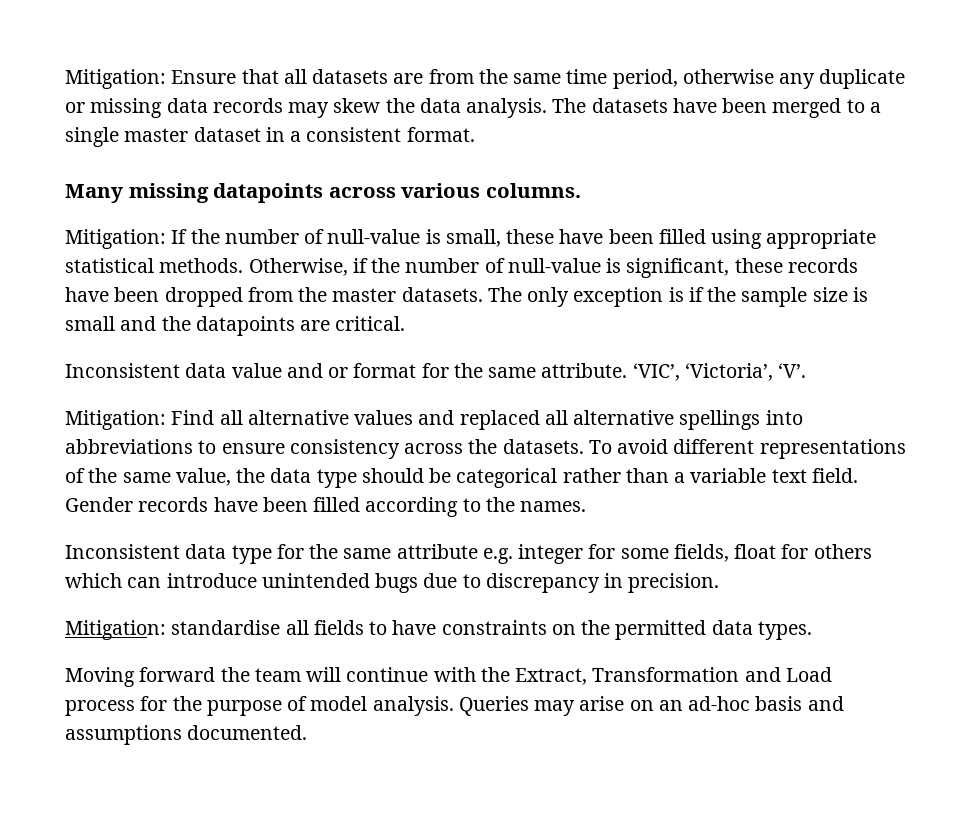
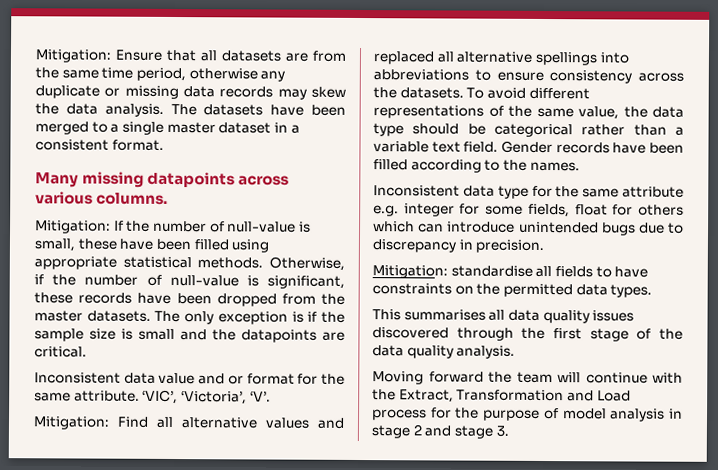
(812, 630) none -> [372,309,635,324] [372,327,683,342] [372,345,516,359] // This summarises all data quality issues discovered through the first stage of the data quality analysis.
[372,696,844,716] [65,725,308,745] analysis. Queries may arise on an ad-hoc basis and assumptions documented. -> [609,408,683,422] [371,424,509,439] analysis in stage 2 and stage 3.

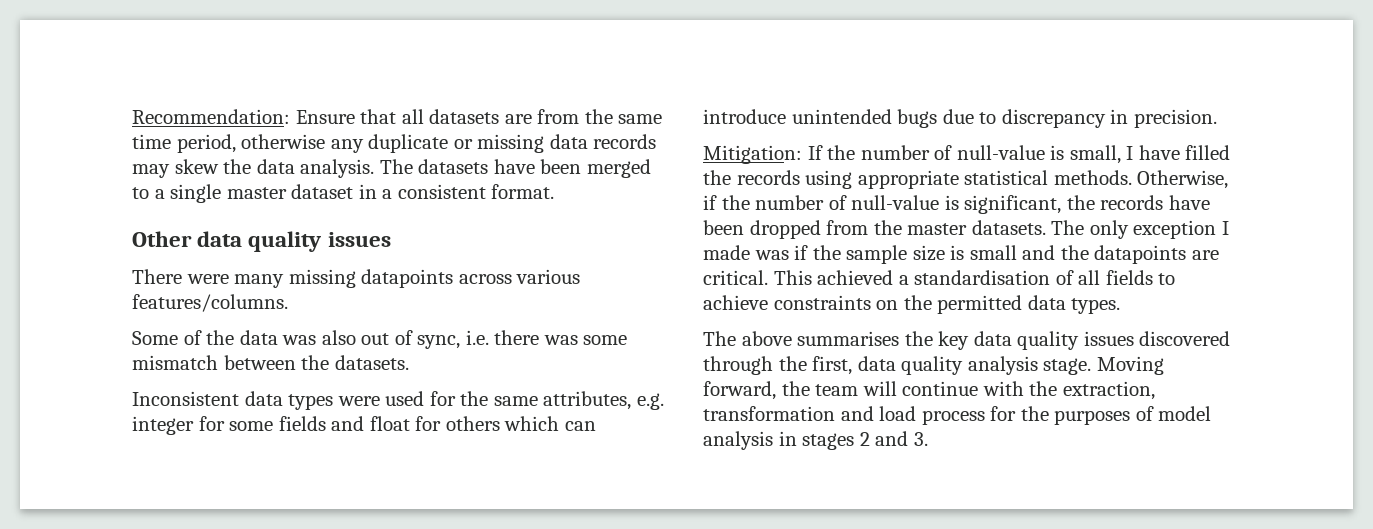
[35,49,111,63] Mitigation: -> [132,109,290,124] Recommendation:
[35,171,290,188] [35,191,169,205] [35,220,311,234] [34,238,270,253] [34,256,345,271] [34,274,345,289] [34,292,345,307] [34,310,346,325] [34,328,345,343] [34,346,87,358] [34,372,346,385] [34,389,271,405] [33,416,345,430] [373,51,629,66] [373,69,684,84] [373,87,590,100] [373,105,684,120] [373,123,684,138] [373,140,684,154] [373,159,580,173] [373,185,684,199] Many missing datapoints across various columns. // Mitigation: If the number of null-value is small, these have been filled using appropriate statistical methods. Otherwise, if the number of null-value is significant, these records have been dropped from the master datasets. The only exception is if the sample size is small and the datapoints are critical. // Inconsistent data value and or format for the same attribute. ‘VIC’, ‘Victoria’, ‘V’. // Mitigation: Find all alternative values and replaced all alternative spellings into abbreviations to ensure consistency across the datasets. To avoid different representations of the same value, the data type should be categorical rather than a variable text field. Gender records have been filled according to the names. // Inconsistent data type for the same attribute -> [132,231,391,252] [132,269,581,288] [132,294,288,312] [132,330,628,349] [132,355,409,370] [132,391,632,410] Other data quality issues // There were many missing datapoints across various features/columns. // Some of the data was also out of sync, i.e. there was some mismatch between the datasets. // Inconsistent data types were used for the same attributes,
[527,203,570,218] fields, -> [278,416,365,431] fields and
[450,265,533,277] standardise -> [807,145,1231,164] [703,170,1229,189] [703,195,1210,214] [703,220,1229,239] [703,245,1219,264] [703,270,1074,285] If the number of null-value is small, I have filled the records using appropriate statistical methods. Otherwise, if the number of null-value is significant, the records have been dropped from the master datasets. The only exception I made was if the sample size is small and the datapoints are critical. This achieved a standardisation of
[614,266,649,278] have -> [703,295,768,310] achieve
[372,309,506,321] This summarises all -> [703,331,970,350] The above summarises the key
[553,328,683,342] [372,345,516,359] [372,371,484,385] first stage of the data quality analysis. // Moving forward -> [812,356,1164,375] [703,381,776,400] first, data quality analysis stage. Moving forward,
[398,389,631,403] Extract, Transformation and Load -> [1062,381,1155,400] [703,406,917,421] extraction, transformation and load
[482,409,541,421] purpose -> [1054,410,1131,425] purposes
[371,425,410,439] stage -> [802,433,855,450] stages
[453,425,493,439] stage -> (909, 438) none

